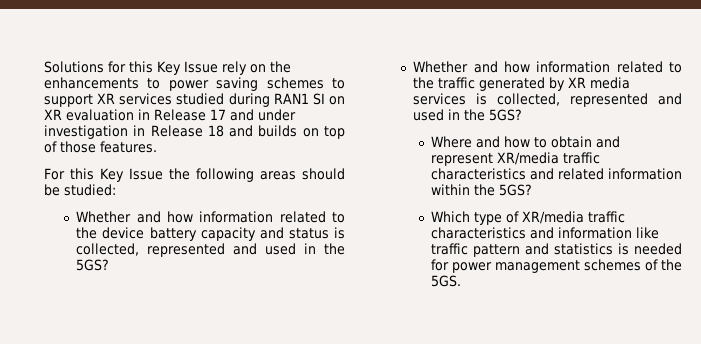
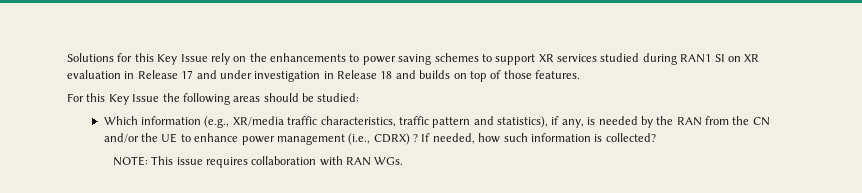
[76,211,345,223] [76,227,345,241] [76,243,345,257] [76,259,110,271] [413,61,682,73] [413,77,631,91] [413,93,682,107] [413,109,523,121] [430,136,620,148] [430,152,600,166] [430,168,682,180] [430,184,532,196] [430,211,625,225] [430,227,659,239] [430,243,682,257] [430,259,682,273] [430,275,461,287] Whether and how information related to the device battery capacity and status is collected, represented and used in the 5GS? // Whether and how information related to the traffic generated by XR media services is collected, represented and used in the 5GS? // Where and how to obtain and represent XR/media traffic characteristics and related information within the 5GS? // Which type of XR/media traffic characteristics and information like traffic pattern and statistics is needed for power management schemes of the 5GS. -> [103,116,770,128] [103,133,656,145] [112,156,404,168] Which information (e.g., XR/media traffic characteristics, traffic pattern and statistics), if any, is needed by the RAN from the CN and/or the UE to enhance power management (i.e., CDRX) ? If needed, how such information is collected? // NOTE: This issue requires collaboration with RAN WGs.

